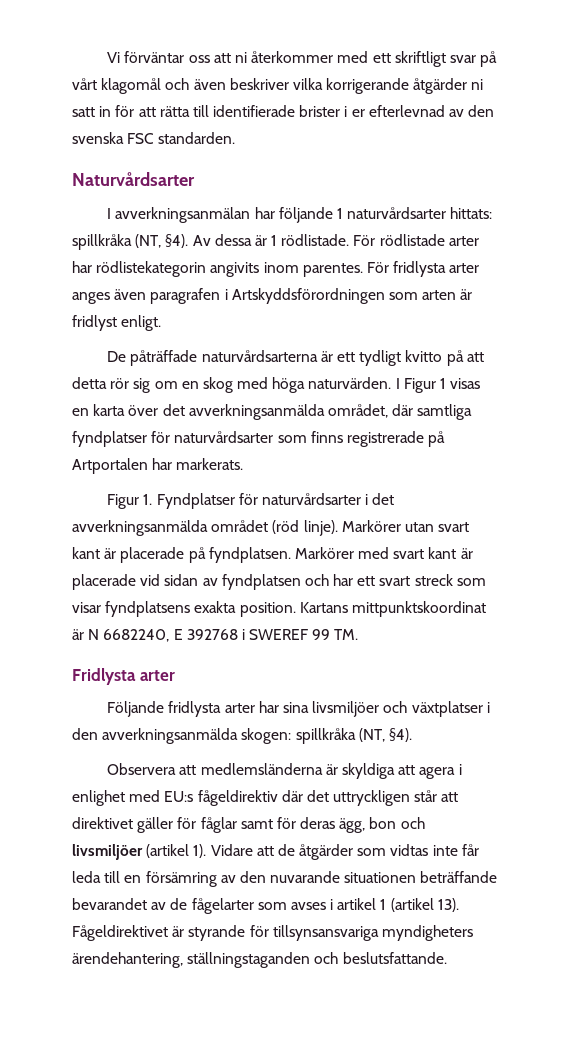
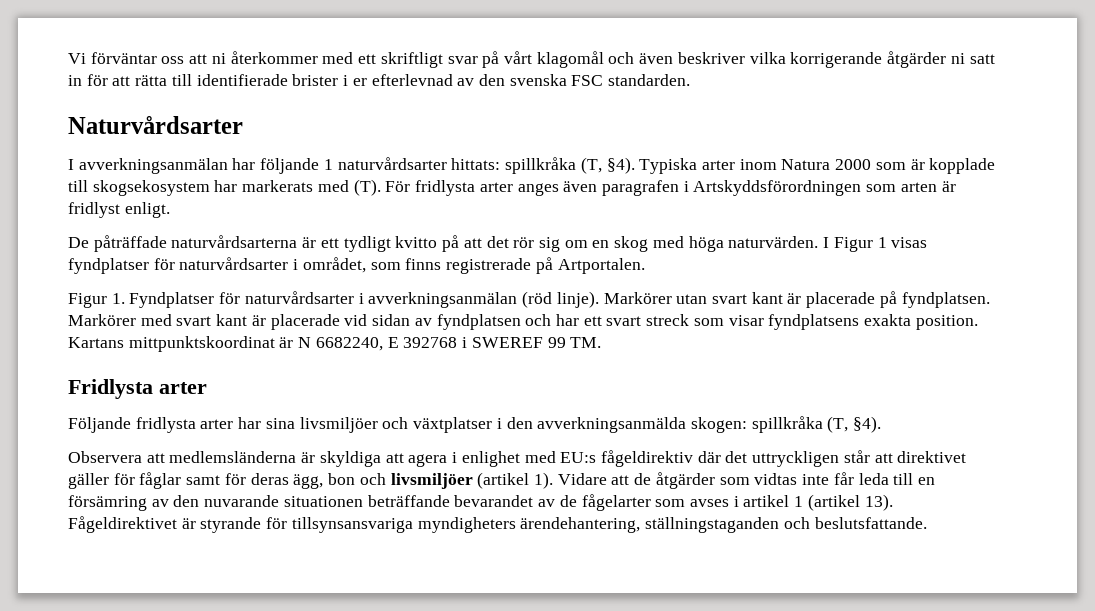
[135,234,479,248] [72,261,363,277] (NT, §4). Av dessa är 1 rödlistade. För rödlistade arter har rödlistekategorin angivits inom parentes. -> [580,157,996,174] [68,179,381,196] (T, §4). Typiska arter inom Natura 2000 som är kopplade till skogsekosystem har markerats med (T).
[72,377,107,389] detta -> [486,236,509,248] det
[72,404,473,420] en karta över det avverkningsanmälda området, där samtliga -> (928, 242) none
(274, 437) none -> [293,257,366,273] i området,
[72,458,244,474] Artportalen har markerats. -> [557,258,645,274] Artportalen.
[372,493,395,505] [72,520,269,536] det avverkningsanmälda området -> [368,292,518,308] avverkningsanmälan
[358,728,385,742] (NT, -> [827,416,849,433] (T,

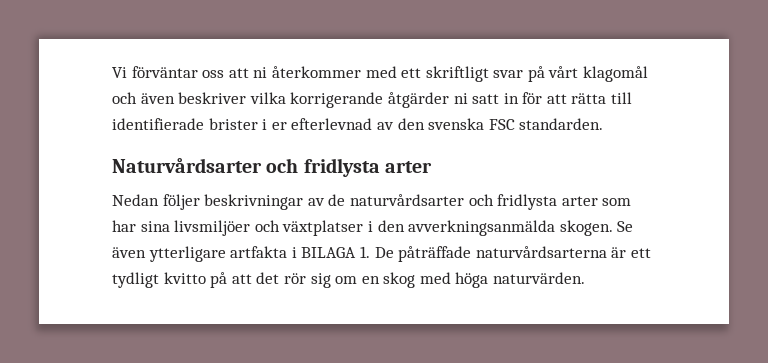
[68,157,996,174] [68,179,956,196] [68,202,170,218] // I avverkningsanmälan har följande 1 naturvårdsarter hittats: spillkråka (T, §4). Typiska arter inom Natura 2000 som är kopplade till skogsekosystem har markerats med (T). För fridlysta arter anges även paragrafen i Artskyddsförordningen som arten är fridlyst enligt. // -> [266,158,432,177] [112,194,632,210] [112,220,634,236] [112,246,370,262] och fridlysta arter // Nedan följer beskrivningar av de naturvårdsarter och fridlysta arter som har sina livsmiljöer och växtplatser i den avverkningsanmälda skogen. Se även ytterligare artfakta i BILAGA 1.
[823,237,928,252] [68,257,645,274] [68,291,990,308] [68,314,978,330] [68,336,602,352] [68,379,207,399] [68,416,882,433] [68,450,967,467] [68,472,935,489] [68,494,893,511] [68,516,927,533] I Figur 1 visas fyndplatser för naturvårdsarter i området, som finns registrerade på Artportalen. // Figur 1. Fyndplatser för naturvårdsarter i avverkningsanmälan (röd linje). Markörer utan svart kant är placerade på fyndplatsen. Markörer med svart kant är placerade vid sidan av fyndplatsen och har ett svart streck som visar fyndplatsens exakta position. Kartans mittpunktskoordinat är N 6682240, E 392768 i SWEREF 99 TM. // Fridlysta arter // Följande fridlysta arter har sina livsmiljöer och växtplatser i den avverkningsanmälda skogen: spillkråka (T, §4). // Observera att medlemsländerna är skyldiga att agera i enlighet med EU:s fågeldirektiv där det uttryckligen står att direktivet gäller för fåglar samt för deras ägg, bon och livsmiljöer (artikel 1). Vidare att de åtgärder som vidtas inte får leda till en försämring av den nuvarande situationen beträffande bevarandet av de fågelarter som avses i artikel 1 (artikel 13). Fågeldirektivet är styrande för tillsynsansvariga myndigheters ärendehantering, ställningstaganden och beslutsfattande. -> (586, 278) none

